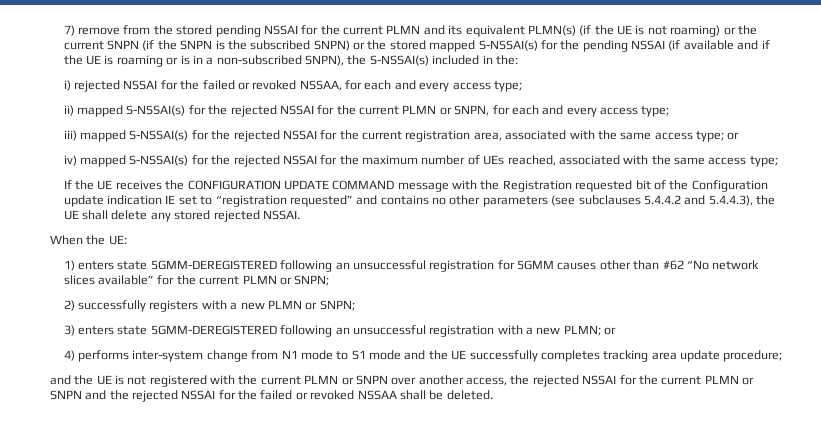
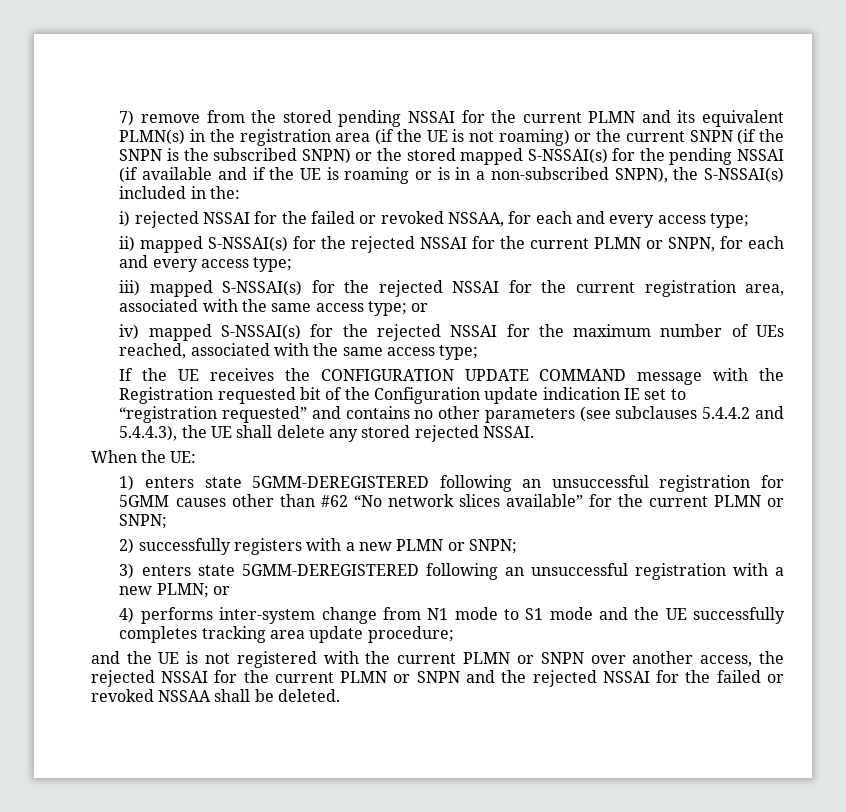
(576, 30) none -> [190,129,371,146] in the registration area

